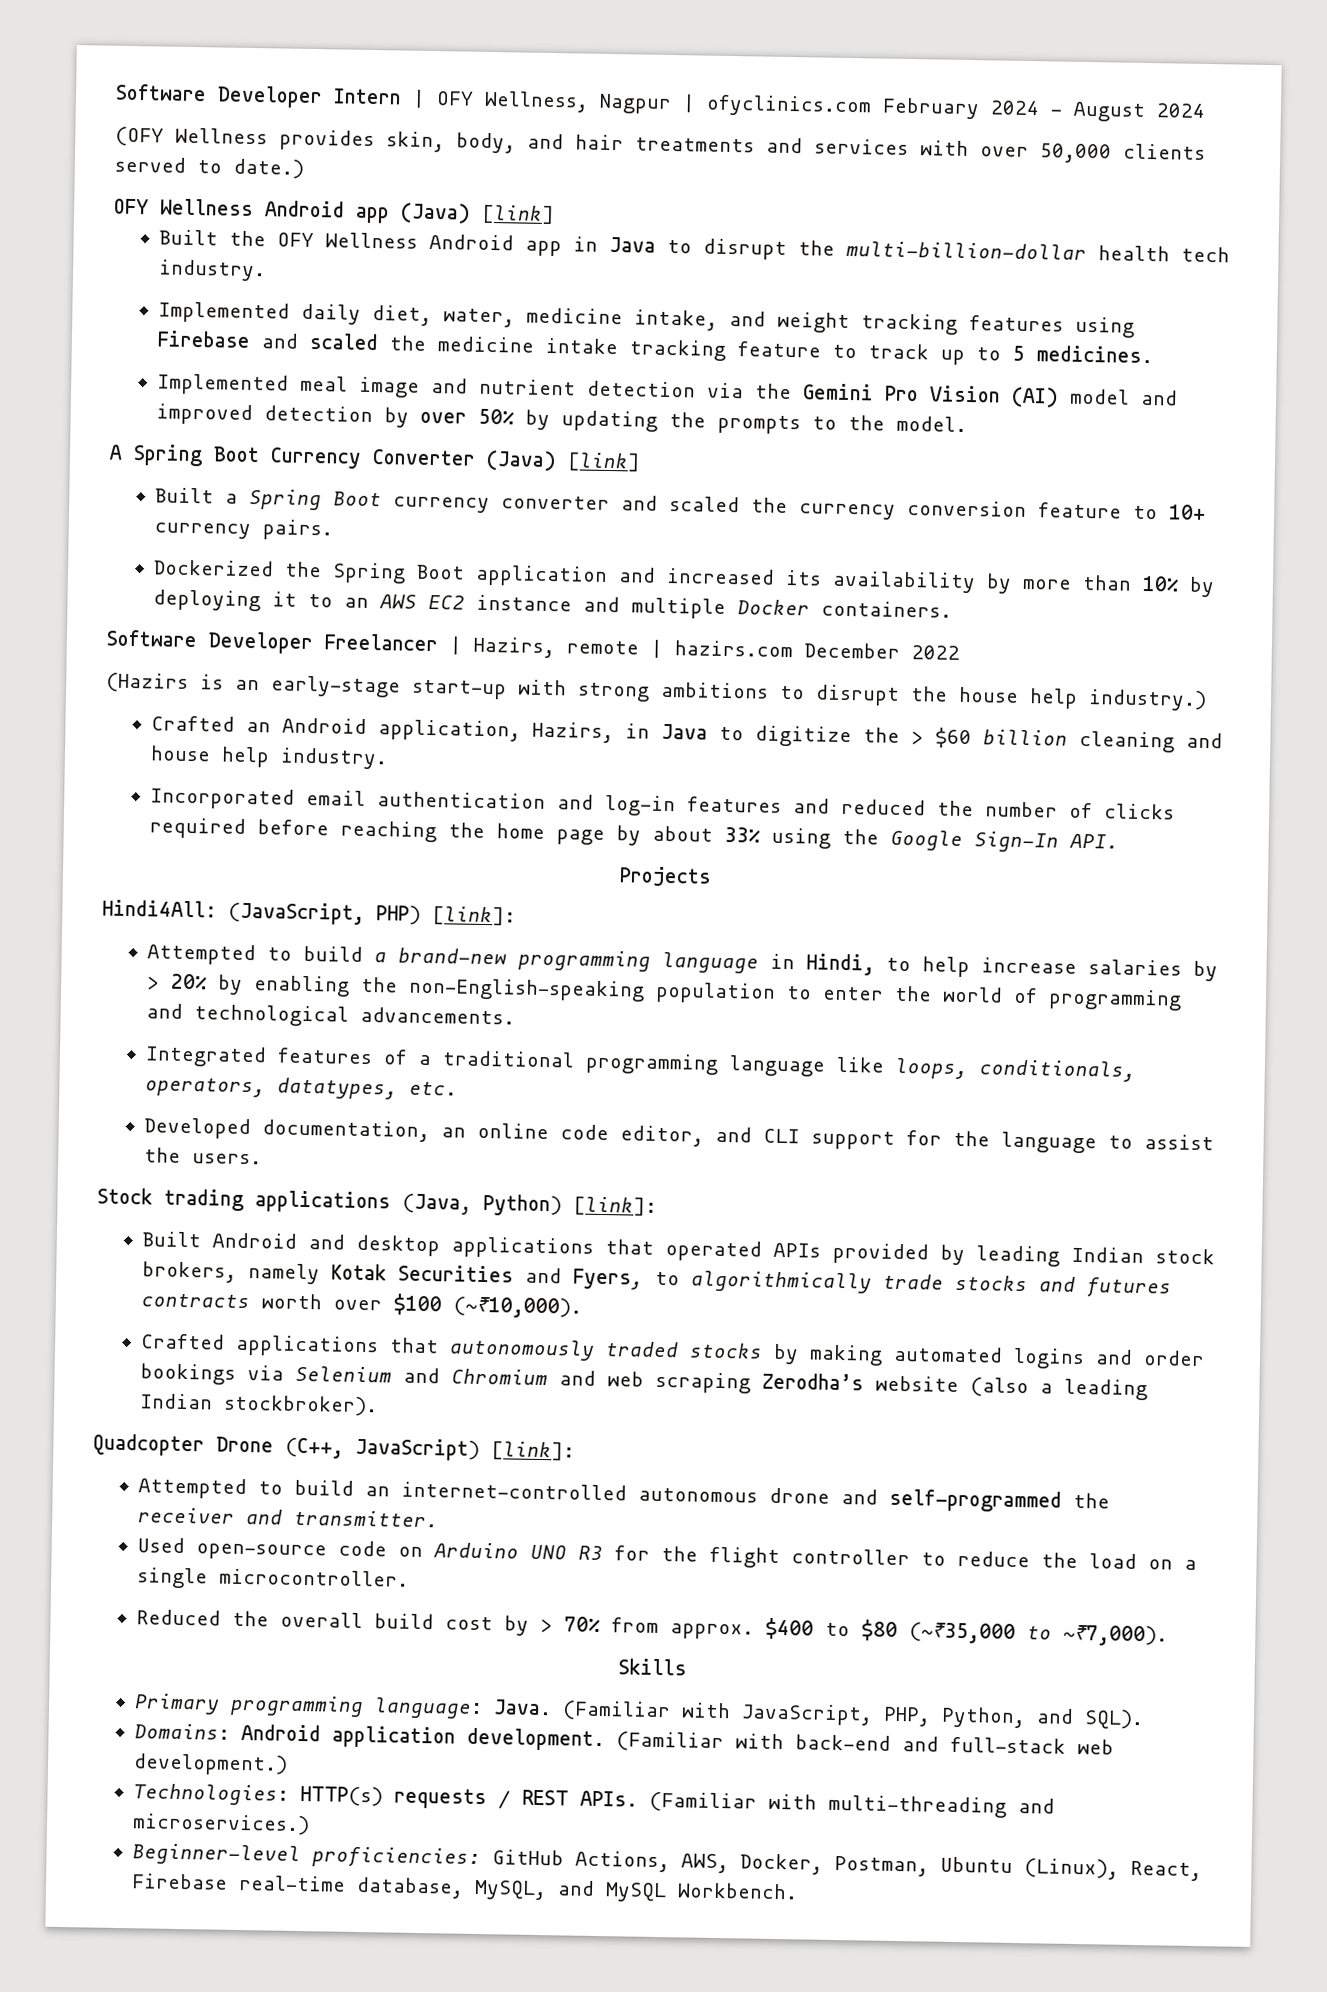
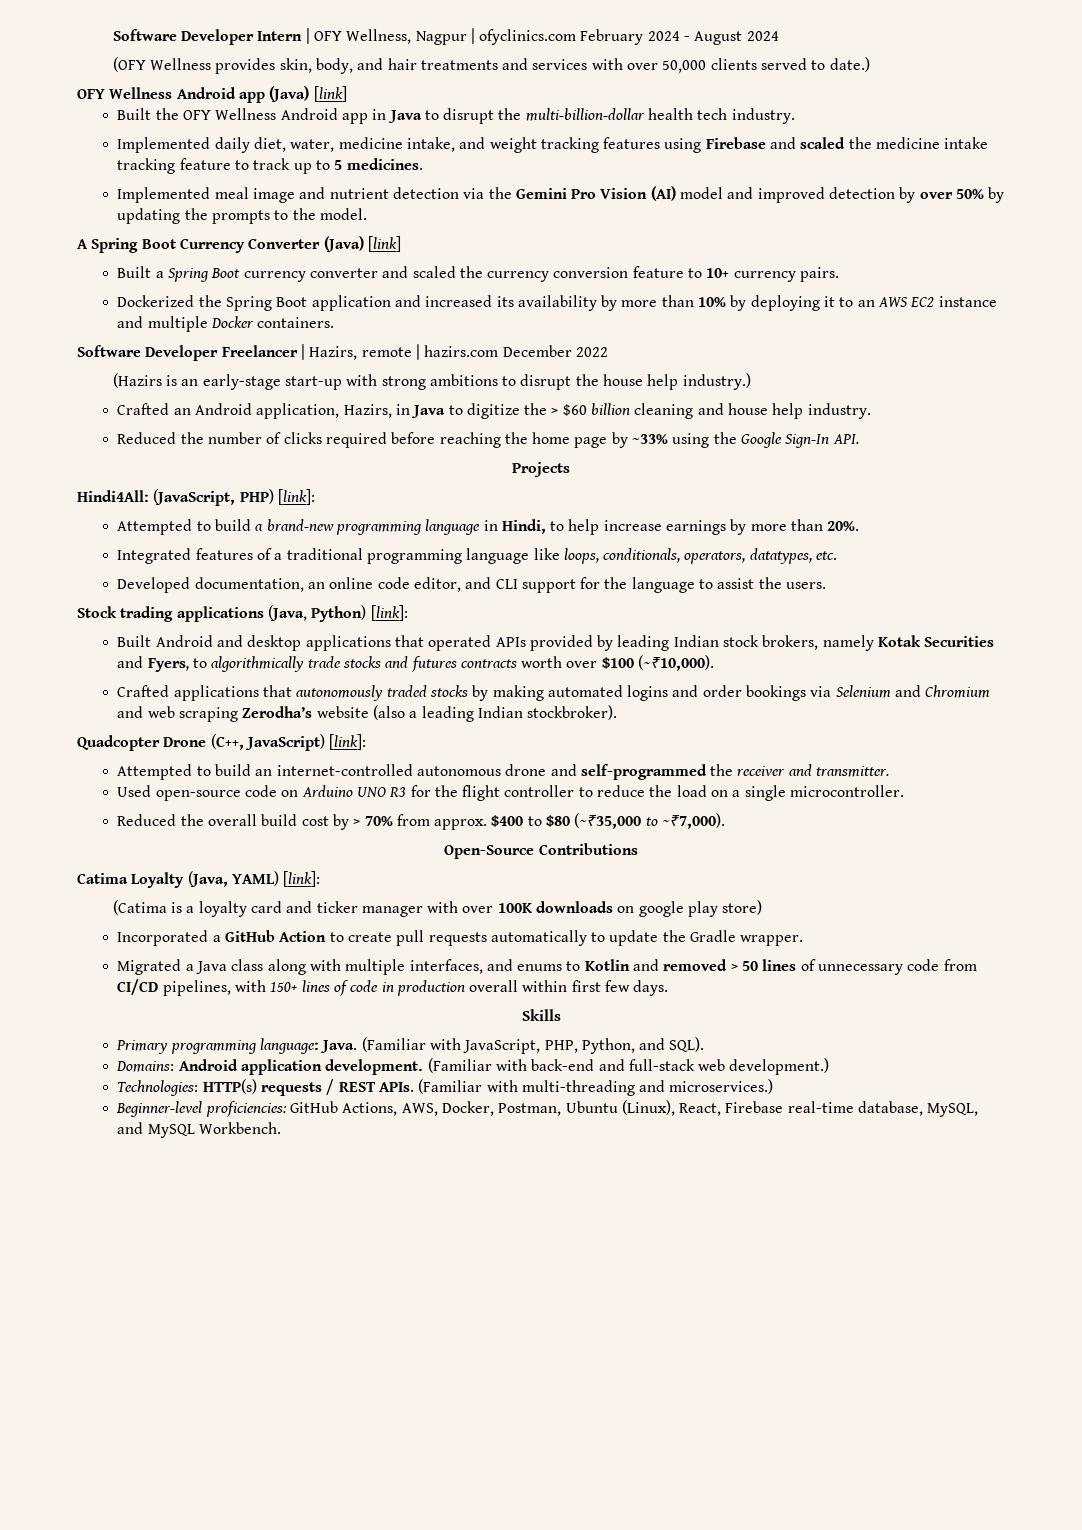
[150,787,927,817] Incorporated email authentication and log-in features and reduced -> [117,432,177,444] Reduced
[652,825,761,843] about 33% -> [632,434,669,444] ~33%
[1088,959,1219,982] [147,973,1183,1011] [146,1003,516,1027] salaries by > 20% by enabling the non-English-speaking population to enter the world of programming and technological advancements. -> [666,519,860,535] earnings by more than 20%.
(1169, 1635) none -> [444,843,638,859] [77,871,321,888] [112,900,763,917] [117,930,804,946] [117,959,977,975] [117,979,669,996] // Open-Source Contributions // Catima Loyalty (Java, YAML) [link]: // (Catima is a loyalty card and ticker manager with over 100K downloads on google play store) // Incorporated a GitHub Action to create pull requests automatically to update the Gradle wrapper. // Migrated a Java class along with multiple interfaces, and enums to Kotlin and removed > 50 lines of unnecessary code from CI/CD pipelines, with 150+ lines of code in production overall within first few days.

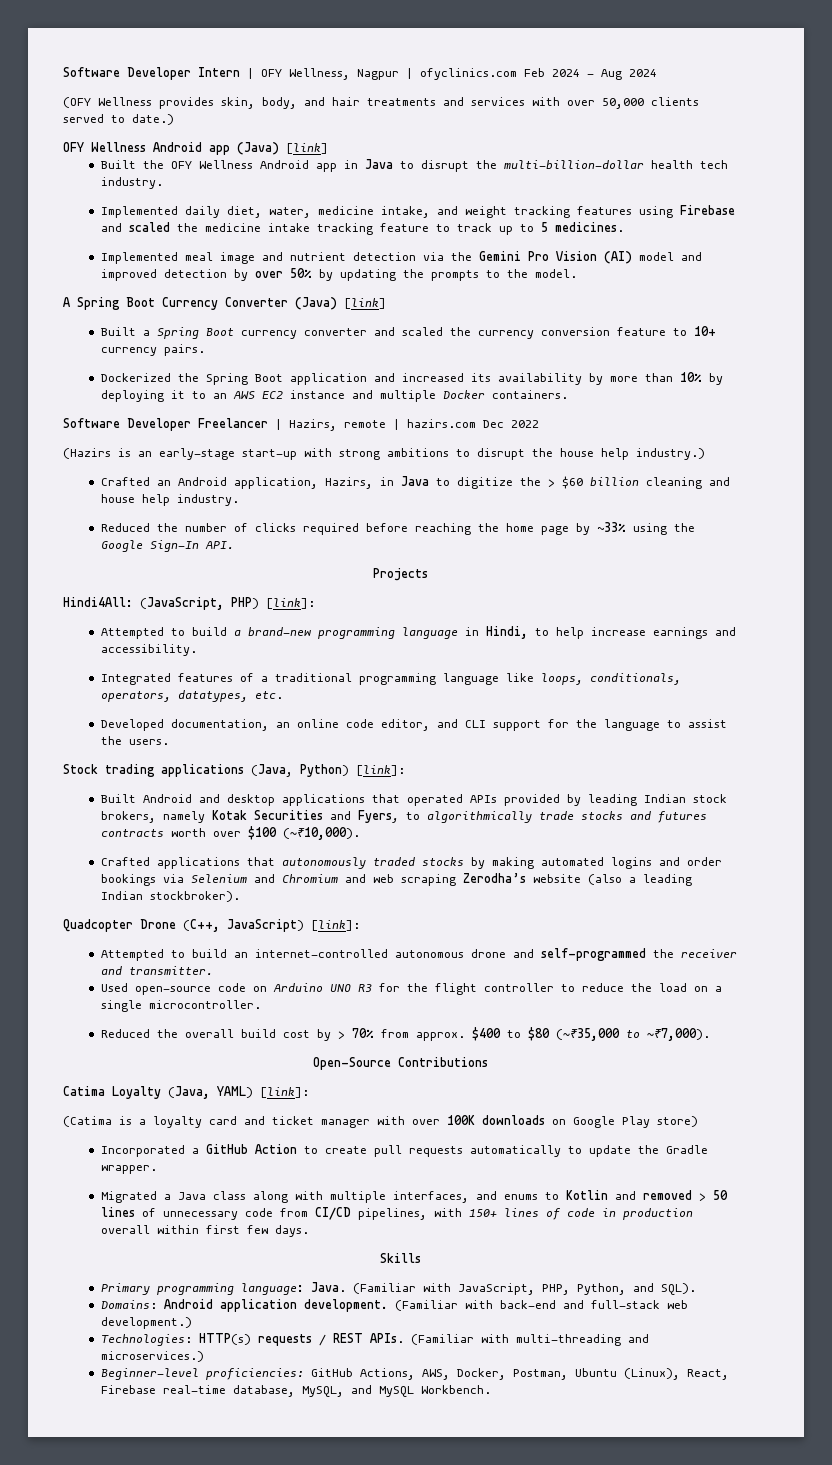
[580,29,644,45] February -> [524,68,545,77] Feb
[694,31,743,45] August -> [601,69,622,80] Aug
[502,345,572,357] December -> [483,420,504,428] Dec
[730,519,860,535] by more than 20%. -> [714,627,736,636] [100,644,197,656] and accessibility.
[316,901,358,913] ticker -> [272,1116,314,1125] ticket
[638,901,719,917] google play -> [573,1116,650,1128] Google Play

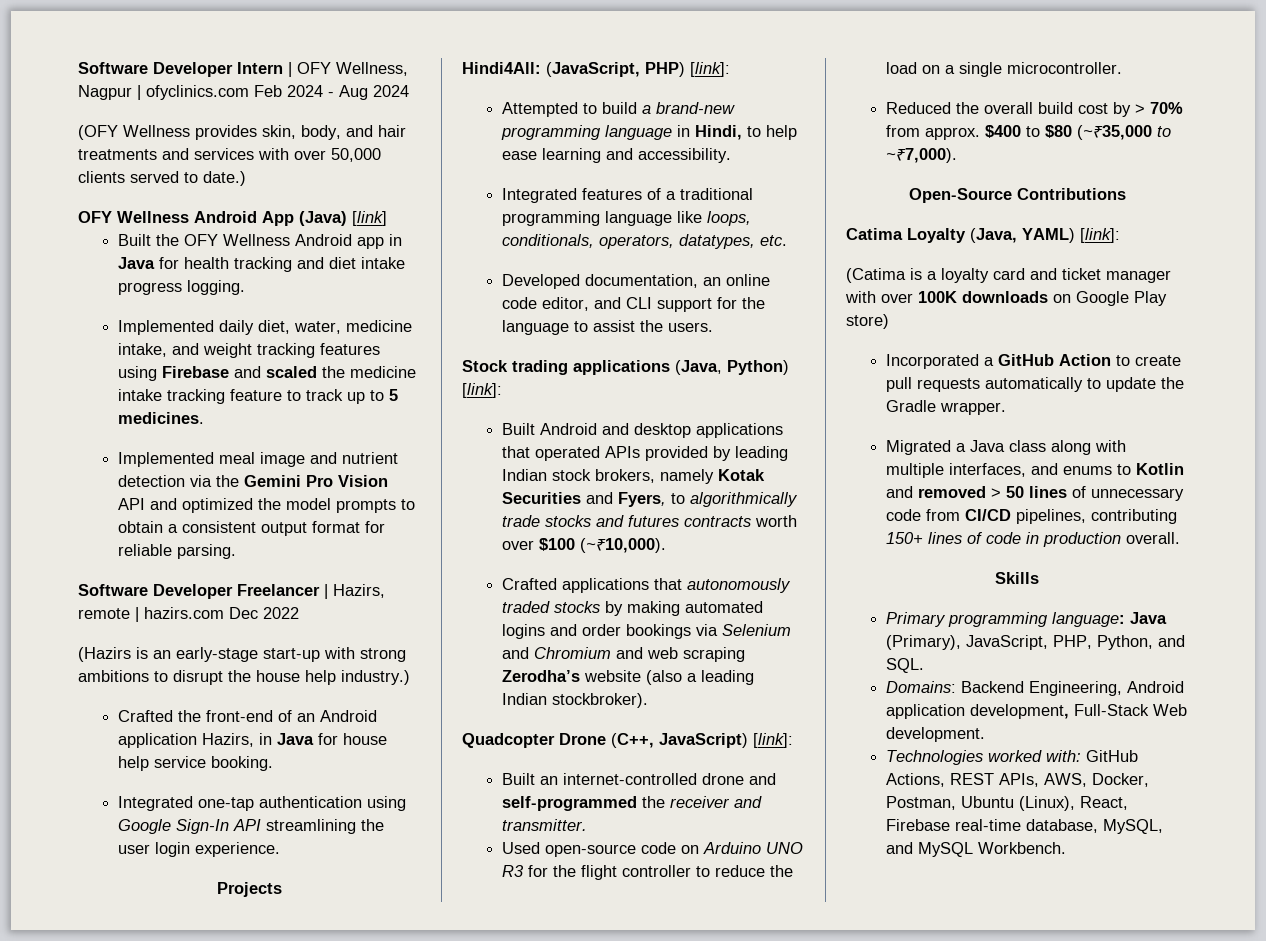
[209,145,230,155] app -> [262,211,294,226] App
[399,160,728,172] [100,177,163,189] to disrupt the multi-billion-dollar health tech industry. -> [159,257,406,272] [118,280,246,295] for health tracking and diet intake progress logging.
[603,251,702,264] [100,268,577,281] [63,297,386,310] [100,326,716,339] [100,344,205,356] [100,372,723,385] [100,390,568,402] (AI) model and improved detection by over 50% by updating the prompts to the model. // A Spring Boot Currency Converter (Java) [link] // Built a Spring Boot currency converter and scaled the currency conversion feature to 10+ currency pairs. // Dockerized the Spring Boot application and increased its availability by more than 10% by deploying it to an AWS EC2 instance and multiple Docker containers. -> [118,498,416,513] [118,521,386,536] [118,544,237,559] API and optimized the model prompts to obtain a consistent output format for reliable parsing.
(150, 481) none -> [178,710,293,722] the front-end of
[233,477,318,489] application, -> [118,733,198,748] application
[435,476,730,489] [100,494,239,506] [100,522,695,535] [100,540,234,552] to digitize the > $60 billion cleaning and house help industry. // Reduced the number of clicks required before reaching the home page by ~33% using the Google Sign-In API. -> [318,733,388,745] [118,756,274,771] [118,796,407,811] [118,819,385,834] [118,842,281,857] for house help service booking. // Integrated one-tap authentication using Google Sign-In API streamlining the user login experience.
[590,627,708,639] increase earnings -> [502,148,602,163] ease learning
[100,949,227,961] Attempted to build -> [502,773,536,785] Built
[394,950,464,958] autonomous -> (698, 779) none
[433,1208,462,1217] with -> [1091,509,1178,524] contributing
[100,1225,309,1237] overall within first few days. -> [1126,532,1181,544] overall.
[310,1282,451,1294] Java. (Familiar with -> [1130,612,1168,624] [886,635,962,650] Java (Primary),
[660,1283,696,1295] SQL). -> [886,658,925,673] SQL.
[163,1299,688,1312] [100,1317,192,1329] [100,1333,649,1346] [100,1351,204,1362] [100,1368,415,1380] Android application development. (Familiar with back-end and full-stack web development.) // Technologies: HTTP(s) requests / REST APIs. (Familiar with multi-threading and microservices.) // Beginner-level proficiencies: GitHub Actions, -> [961,681,1185,696] [886,704,1188,719] [886,727,986,742] [886,750,1139,765] [886,773,1040,787] Backend Engineering, Android application development, Full-Stack Web development. // Technologies worked with: GitHub Actions, REST APIs,

